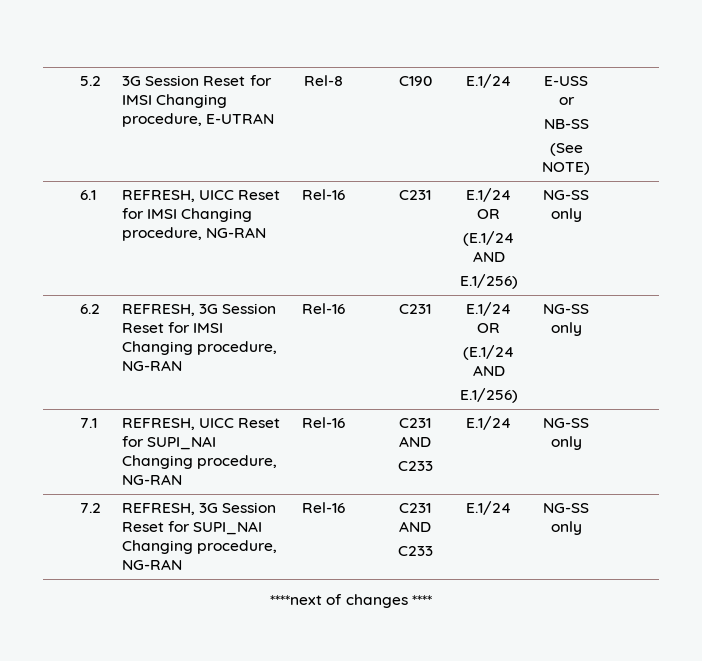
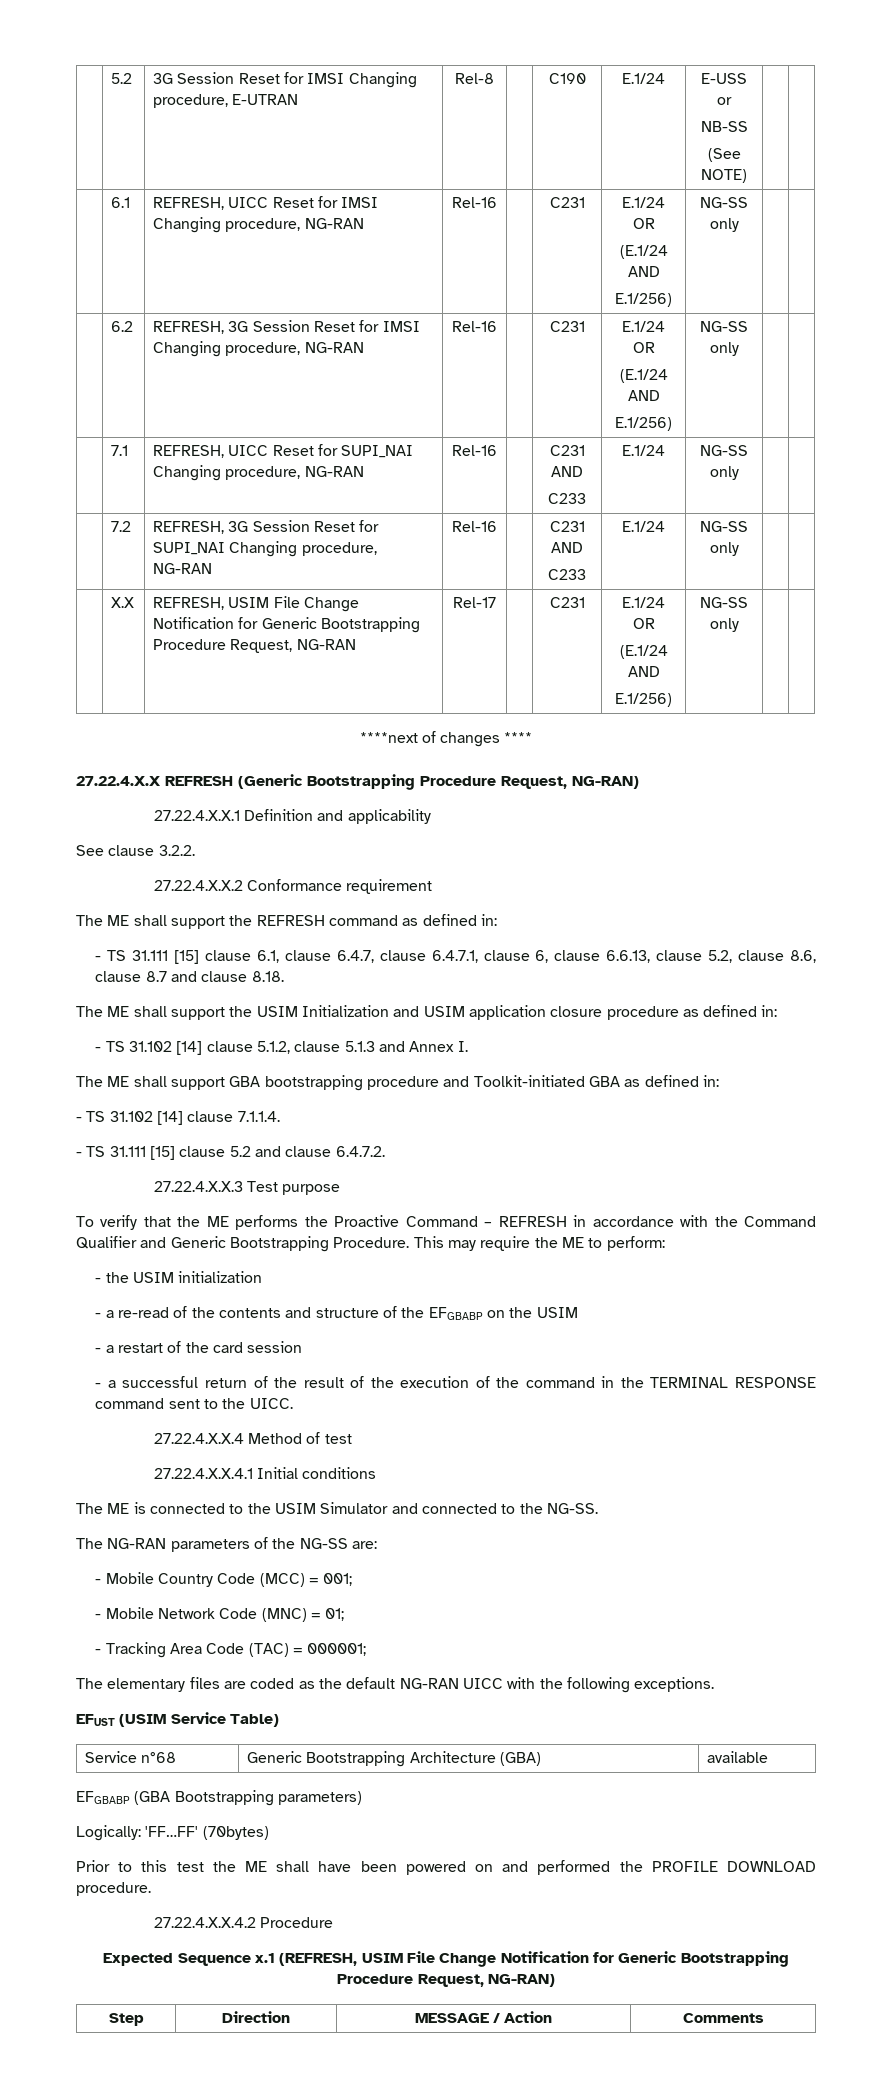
[270,594,432,608] // ****next of changes **** -> [111,597,135,608] [153,596,360,612] [153,617,421,633] [153,639,356,653] [452,597,496,608] [549,597,585,608] [622,597,665,608] [632,618,655,629] [619,645,668,659] [627,666,660,677] [615,693,672,707] [700,597,748,608] [709,618,739,632] [359,731,533,747] [76,774,639,790] [153,809,431,824] [76,845,195,856] [153,879,433,894] [76,914,497,929] [95,950,817,964] [95,971,284,982] [76,1005,778,1020] [95,1041,468,1055] [76,1075,719,1091] [76,1111,280,1125] [76,1146,385,1160] [153,1181,341,1195] [76,1215,817,1230] [76,1236,665,1252] [95,1271,263,1283] [95,1306,578,1320] [95,1341,303,1353] [95,1376,816,1388] [95,1398,293,1409] [153,1432,352,1444] [153,1467,377,1479] [76,1502,598,1514] [76,1537,377,1552] [95,1572,353,1587] [95,1607,345,1622] [95,1642,367,1658] [76,1677,715,1693] [76,1712,279,1727] [85,1751,177,1763] [247,1751,542,1767] [707,1751,769,1763] [76,1790,362,1806] [76,1825,269,1841] [76,1860,816,1875] [76,1882,151,1896] [153,1917,333,1928] [103,1951,789,1967] [337,1974,555,1987] [108,2013,144,2026] [222,2011,290,2023] [414,2011,553,2023] [682,2013,764,2023] // | X.X | REFRESH, USIM File Change Notification for Generic Bootstrapping Procedure Request, NG-RAN | Rel-17 | | C231 | E.1/24 OR // (E.1/24 AND // E.1/256) | NG-SS only | | // ****next of changes **** // 27.22.4.X.X REFRESH (Generic Bootstrapping Procedure Request, NG-RAN) // 27.22.4.X.X.1 Definition and applicability // See clause 3.2.2. // 27.22.4.X.X.2 Conformance requirement // The ME shall support the REFRESH command as defined in: // - TS 31.111 [15] clause 6.1, clause 6.4.7, clause 6.4.7.1, clause 6, clause 6.6.13, clause 5.2, clause 8.6, clause 8.7 and clause 8.18. // The ME shall support the USIM Initialization and USIM application closure procedure as defined in: // - TS 31.102 [14] clause 5.1.2, clause 5.1.3 and Annex I. // The ME shall support GBA bootstrapping procedure and Toolkit-initiated GBA as defined in: // - TS 31.102 [14] clause 7.1.1.4. // - TS 31.111 [15] clause 5.2 and clause 6.4.7.2. // 27.22.4.X.X.3 Test purpose // To verify that the ME performs the Proactive Command – REFRESH in accordance with the Command Qualifier and Generic Bootstrapping Procedure. This may require the ME to perform: // - the USIM initialization // - a re-read of the contents and structure of the EFGBABP on the USIM // - a restart of the card session // - a successful return of the result of the execution of the command in the TERMINAL RESPONSE command sent to the UICC. // 27.22.4.X.X.4 Method of test // 27.22.4.X.X.4.1 Initial conditions // The ME is connected to the USIM Simulator and connected to the NG-SS. // The NG-RAN parameters of the NG-SS are: // - Mobile Country Code (MCC) = 001; // - Mobile Network Code (MNC) = 01; // - Tracking Area Code (TAC) = 000001; // The elementary files are coded as the default NG-RAN UICC with the following exceptions. // EFUST (USIM Service Table) // Service n°68 | Generic Bootstrapping Architecture (GBA) | available // EFGBABP (GBA Bootstrapping parameters) // Logically: 'FF…FF' (70bytes) // Prior to this test the ME shall have been powered on and performed the PROFILE DOWNLOAD procedure. // 27.22.4.X.X.4.2 Procedure // Expected Sequence x.1 (REFRESH, USIM File Change Notification for Generic Bootstrapping Procedure Request, NG-RAN) // Step | Direction | MESSAGE / Action | Comments

